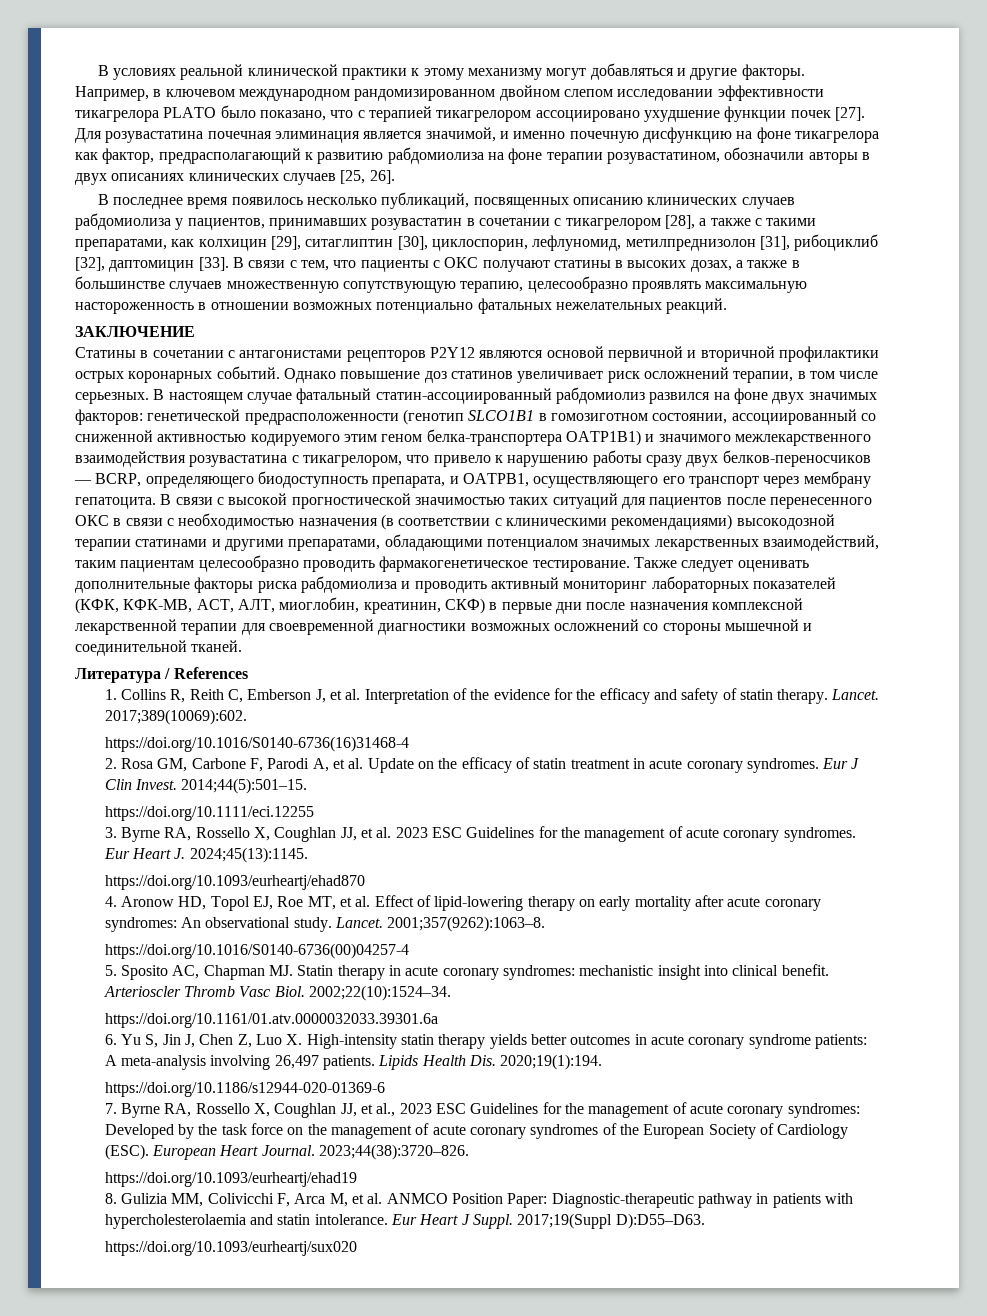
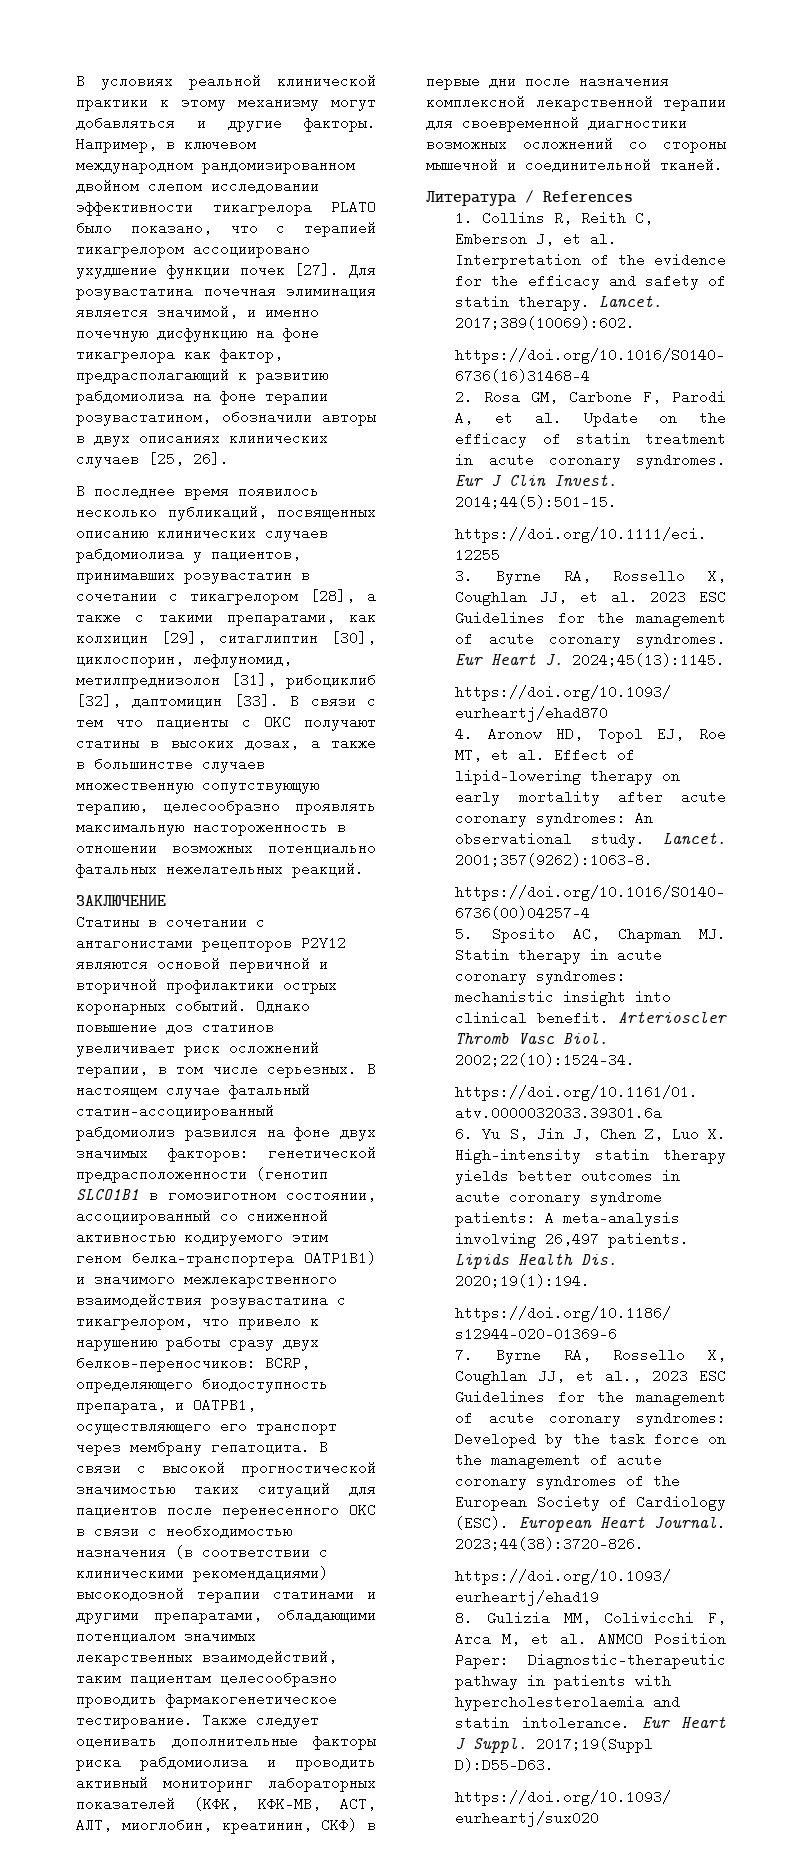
[300,260,329,271] тем, -> [76,713,103,730] тем
[722,450,871,467] [74,480,92,484] белков-переносчиков — -> [76,1354,256,1372] белков-переносчиков:

